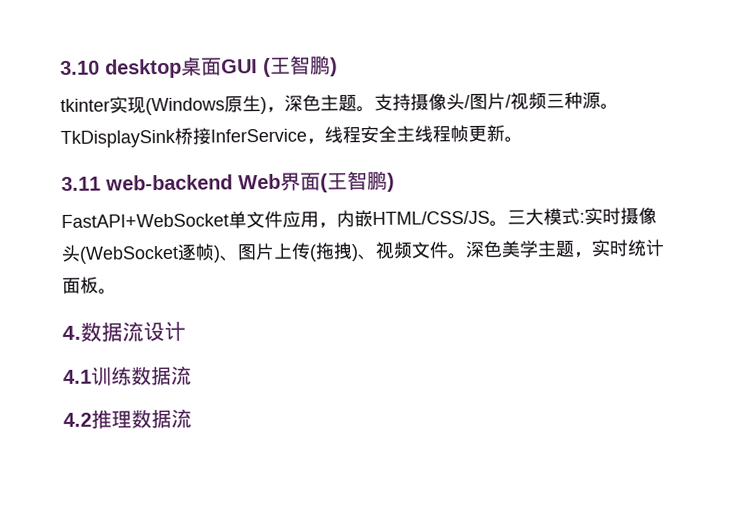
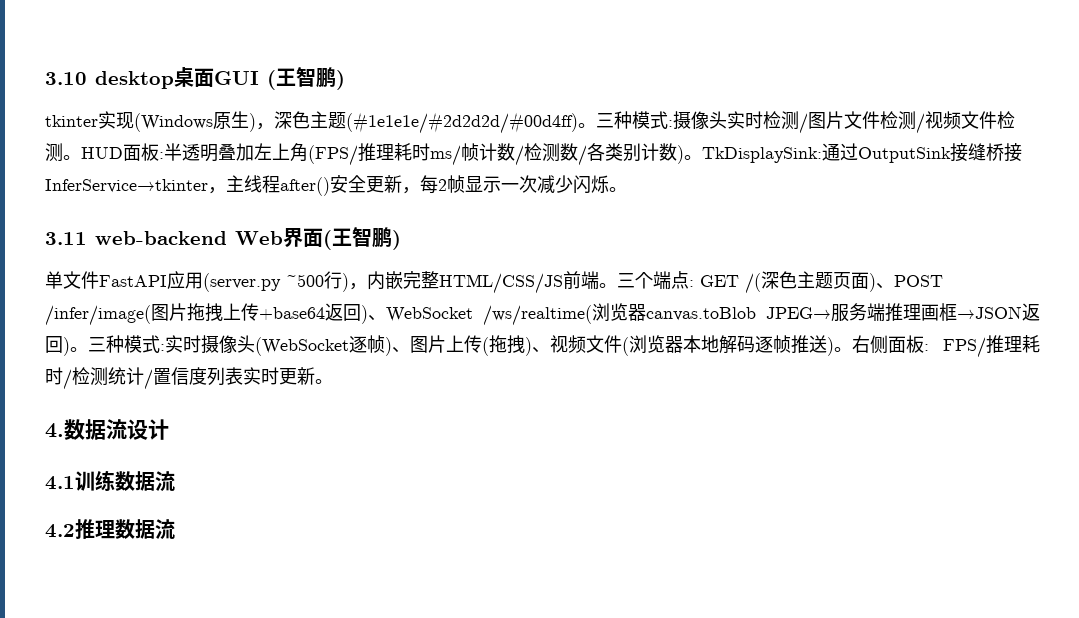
[356,91,619,113] [60,124,505,148] 。支持摄像头/图片/视频三种源。TkDisplaySink桥接InferService，线程安全主线程帧更新 -> [346,111,1015,134] [45,143,1022,166] [45,175,609,196] (#1e1e1e/#2d2d2d/#00d4ff)。三种模式:摄像头实时检测/图片文件检测/视频文件检测。HUD面板:半透明叠加左上角(FPS/推理耗时ms/帧计数/检测数/各类别计数)。TkDisplaySink:通过OutputSink接缝桥接InferService→tkinter，主线程after()安全更新，每2帧显示一次减少闪烁
[61,208,544,229] FastAPI+WebSocket单文件应用，内嵌HTML/CSS/JS。三大 -> [45,271,943,294] [45,303,1040,326] [45,335,124,356] 单文件FastAPI应用(server.py ~500行)，内嵌完整HTML/CSS/JS前端。三个端点: GET /(深色主题页面)、POST /infer/image(图片拖拽上传+base64返回)、WebSocket /ws/realtime(浏览器canvas.toBlob JPEG→服务端推理画框→JSON返回)。三种
[447,239,665,260] [62,276,99,294] 。深色美学主题，实时统计面板 -> [622,335,1040,358] [45,367,315,390] (浏览器本地解码逐帧推送)。右侧面板: FPS/推理耗时/检测统计/置信度列表实时更新

